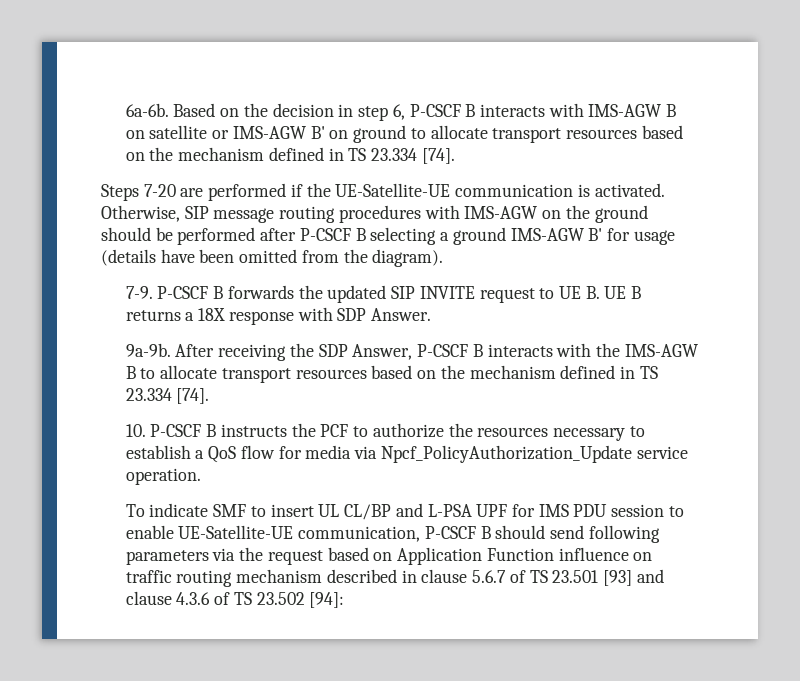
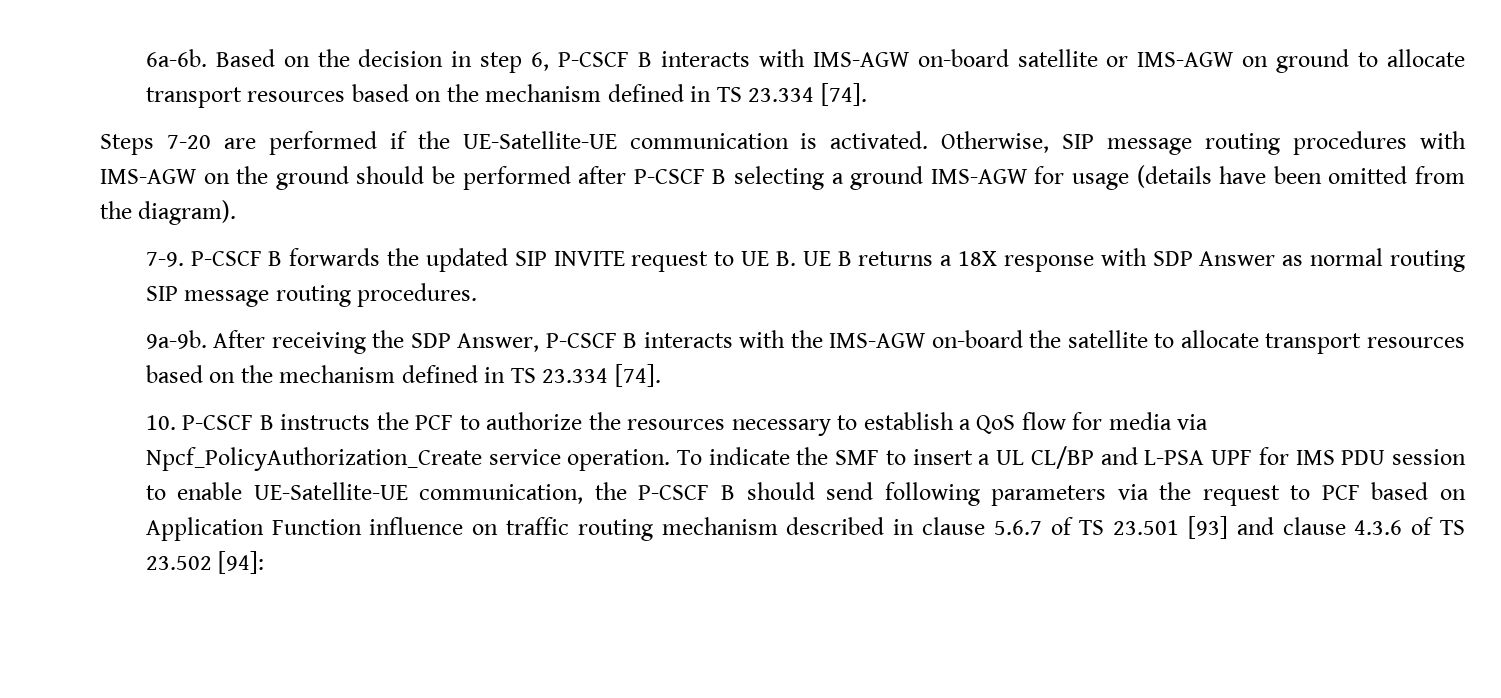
[666,104,677,117] [125,130,145,139] B on -> [917,49,1009,67] on-board
[310,126,325,139] B' -> (1235, 59) none
[588,228,603,241] B' -> (1028, 176) none
[371,308,432,321] Answer. -> [1199,248,1466,272] [145,283,478,307] Answer as normal routing SIP message routing procedures.
[125,366,136,379] B -> [931,330,1148,348] on-board the satellite
[380,445,632,463] Npcf_PolicyAuthorization_Update -> [145,447,482,471] Npcf_PolicyAuthorization_Create
(201, 476) // -> (671, 460) none
(209, 510) none -> [796,447,829,465] the
(314, 510) none -> [978,454,991,465] a
(421, 534) none -> [594,482,627,500] the
(323, 557) none -> [1290,485,1360,500] to PCF

